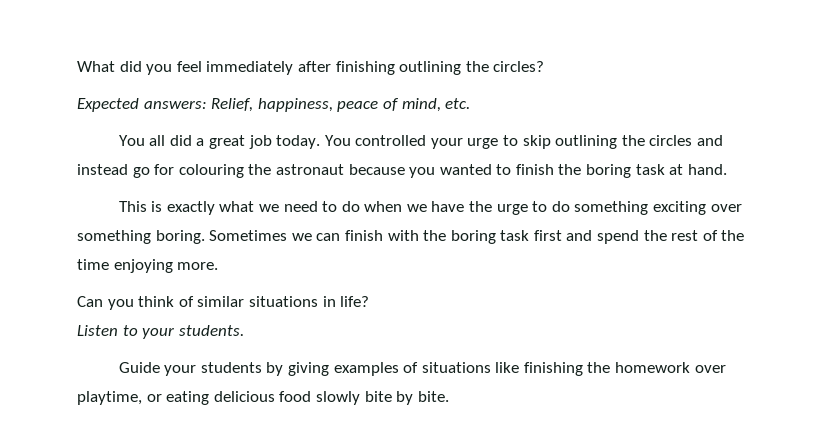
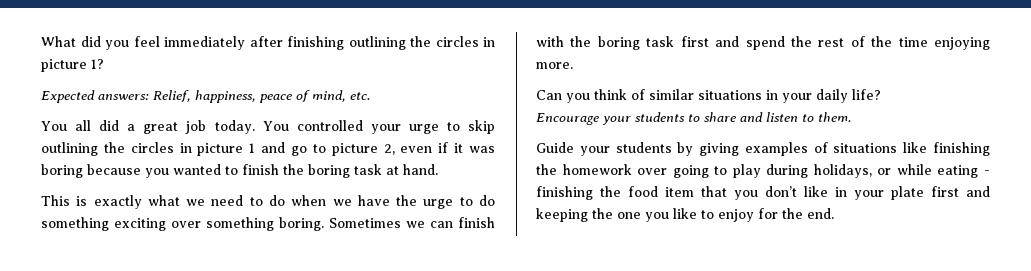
[493,61,545,72] circles? -> [435,36,495,47] [41,59,104,72] circles in picture 1?
[696,135,723,146] [77,164,344,178] and instead go for colouring the astronaut -> [179,142,495,156] [41,164,83,178] in picture 1 and go to picture 2, even if it was boring
(336, 301) none -> [782,89,848,103] your daily
[77,325,244,339] Listen to your students. -> [536,112,851,125] Encourage your students to share and listen to them.
[77,391,449,405] playtime, or eating delicious food slowly bite by bite. -> [672,164,990,178] [536,186,990,200] [536,208,834,222] going to play during holidays, or while eating - finishing the food item that you don’t like in your plate first and keeping the one you like to enjoy for the end.

